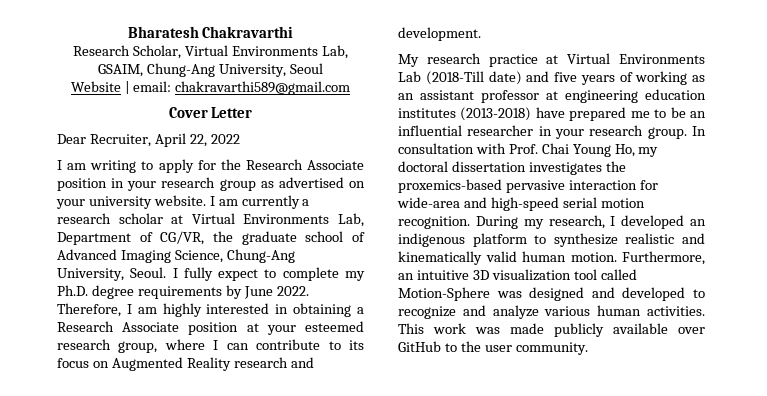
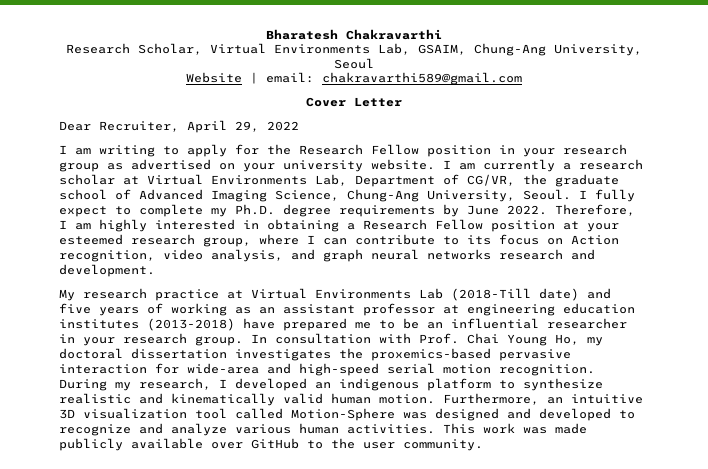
[189,134,207,147] 22, -> [235,121,259,132] 29,
[307,160,364,170] Associate -> [371,144,419,155] Fellow
[122,322,180,332] Associate -> [435,219,483,230] Fellow
[111,357,231,371] Augmented Reality -> [571,235,619,245] [59,249,491,262] Action recognition, video analysis, and graph neural networks

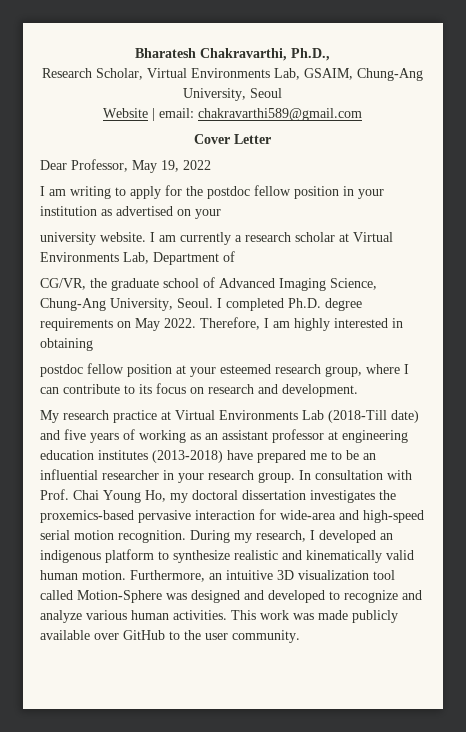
[346,29,442,40] Chakravarthi -> [200,48,330,61] Chakravarthi, Ph.D.,
[99,120,259,133] Recruiter, April 29, -> [71,159,179,173] Professor, May 19,
[299,144,419,155] Research Fellow -> [207,185,291,199] postdoc fellow
[563,144,627,155] [59,162,99,172] research group -> [40,206,97,216] institution
(275, 167) none -> (221, 214) //
(459, 179) none -> (235, 256) //
[595,189,635,202] [59,204,227,217] fully expect to complete my -> [226,298,284,311] completed
[443,204,499,217] by June -> [117,318,160,331] on May
[347,219,483,230] a Research Fellow -> [40,363,124,377] // postdoc fellow
[571,235,619,245] [59,249,491,262] Action recognition, video analysis, and graph neural networks -> (204, 390) none

